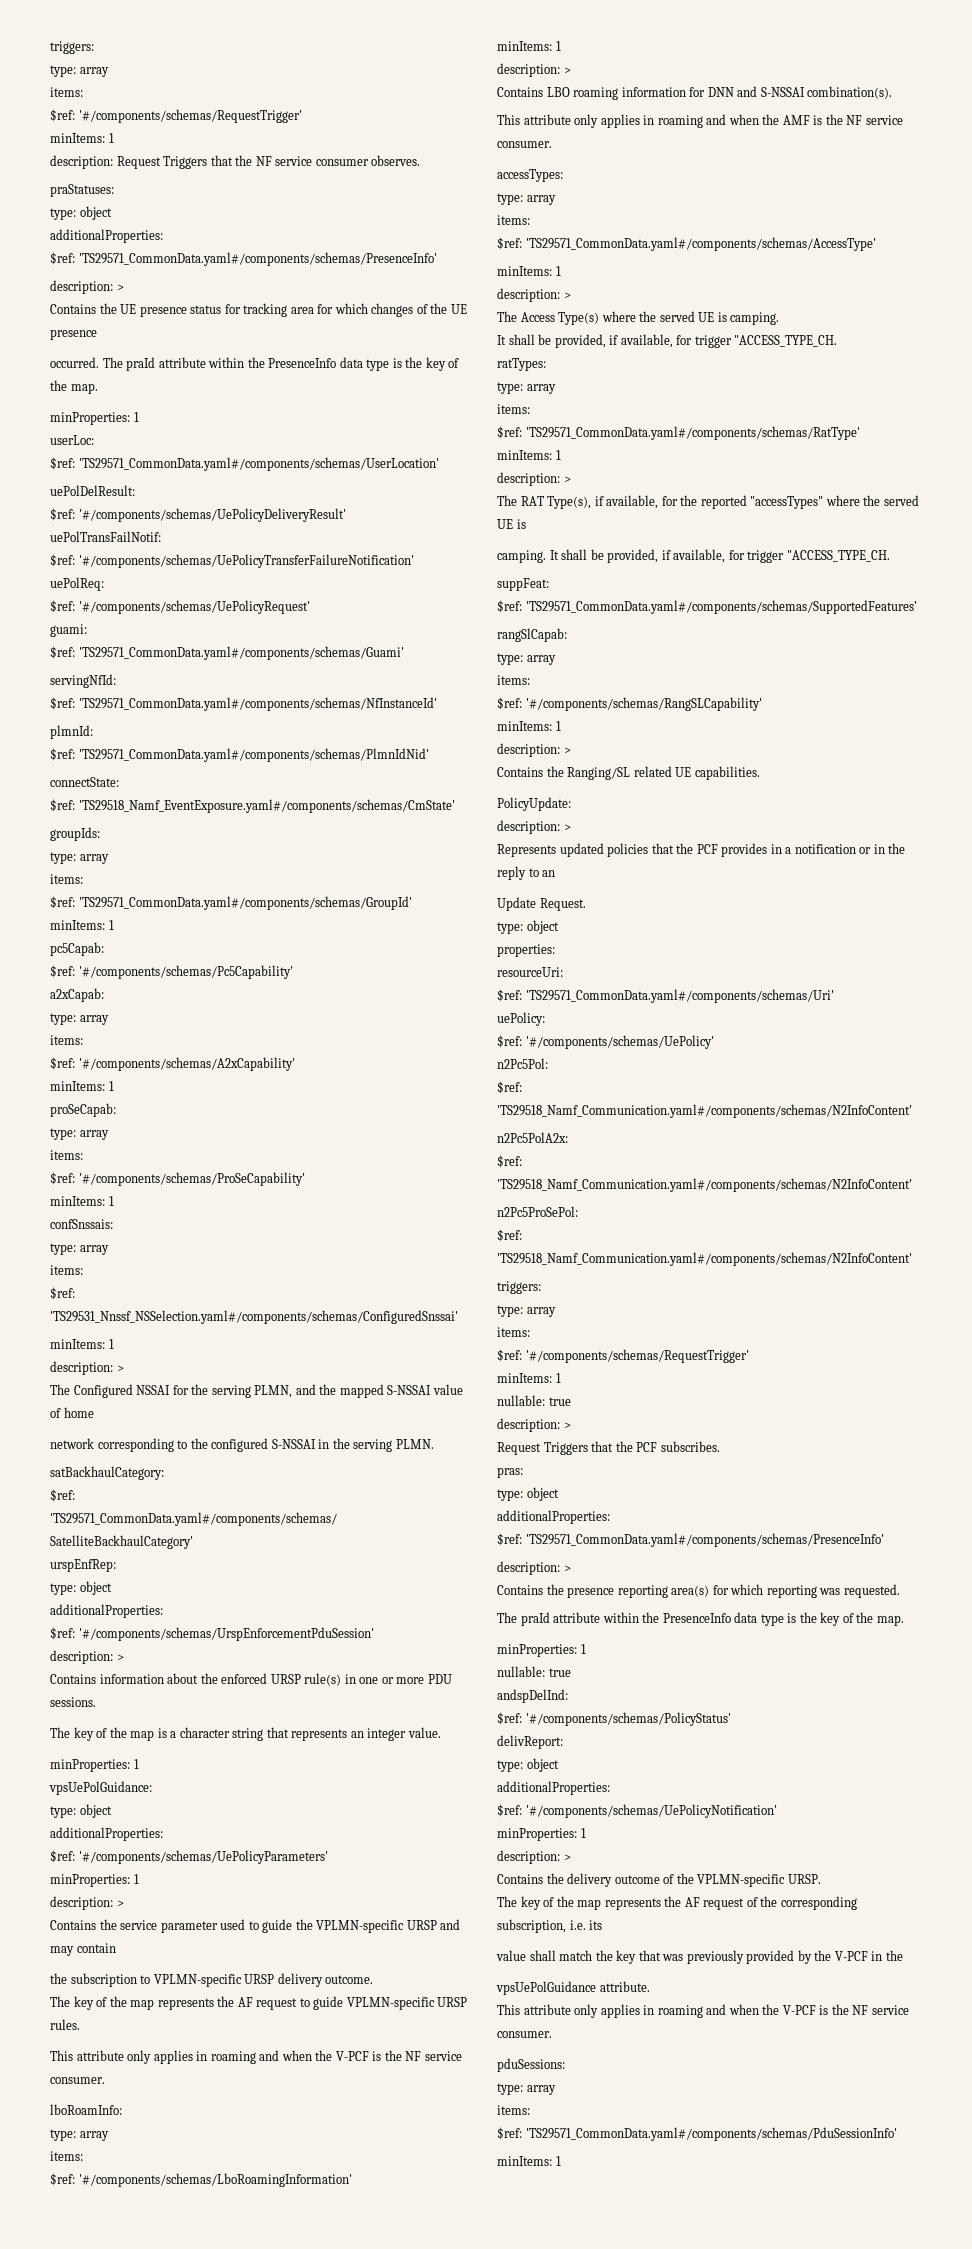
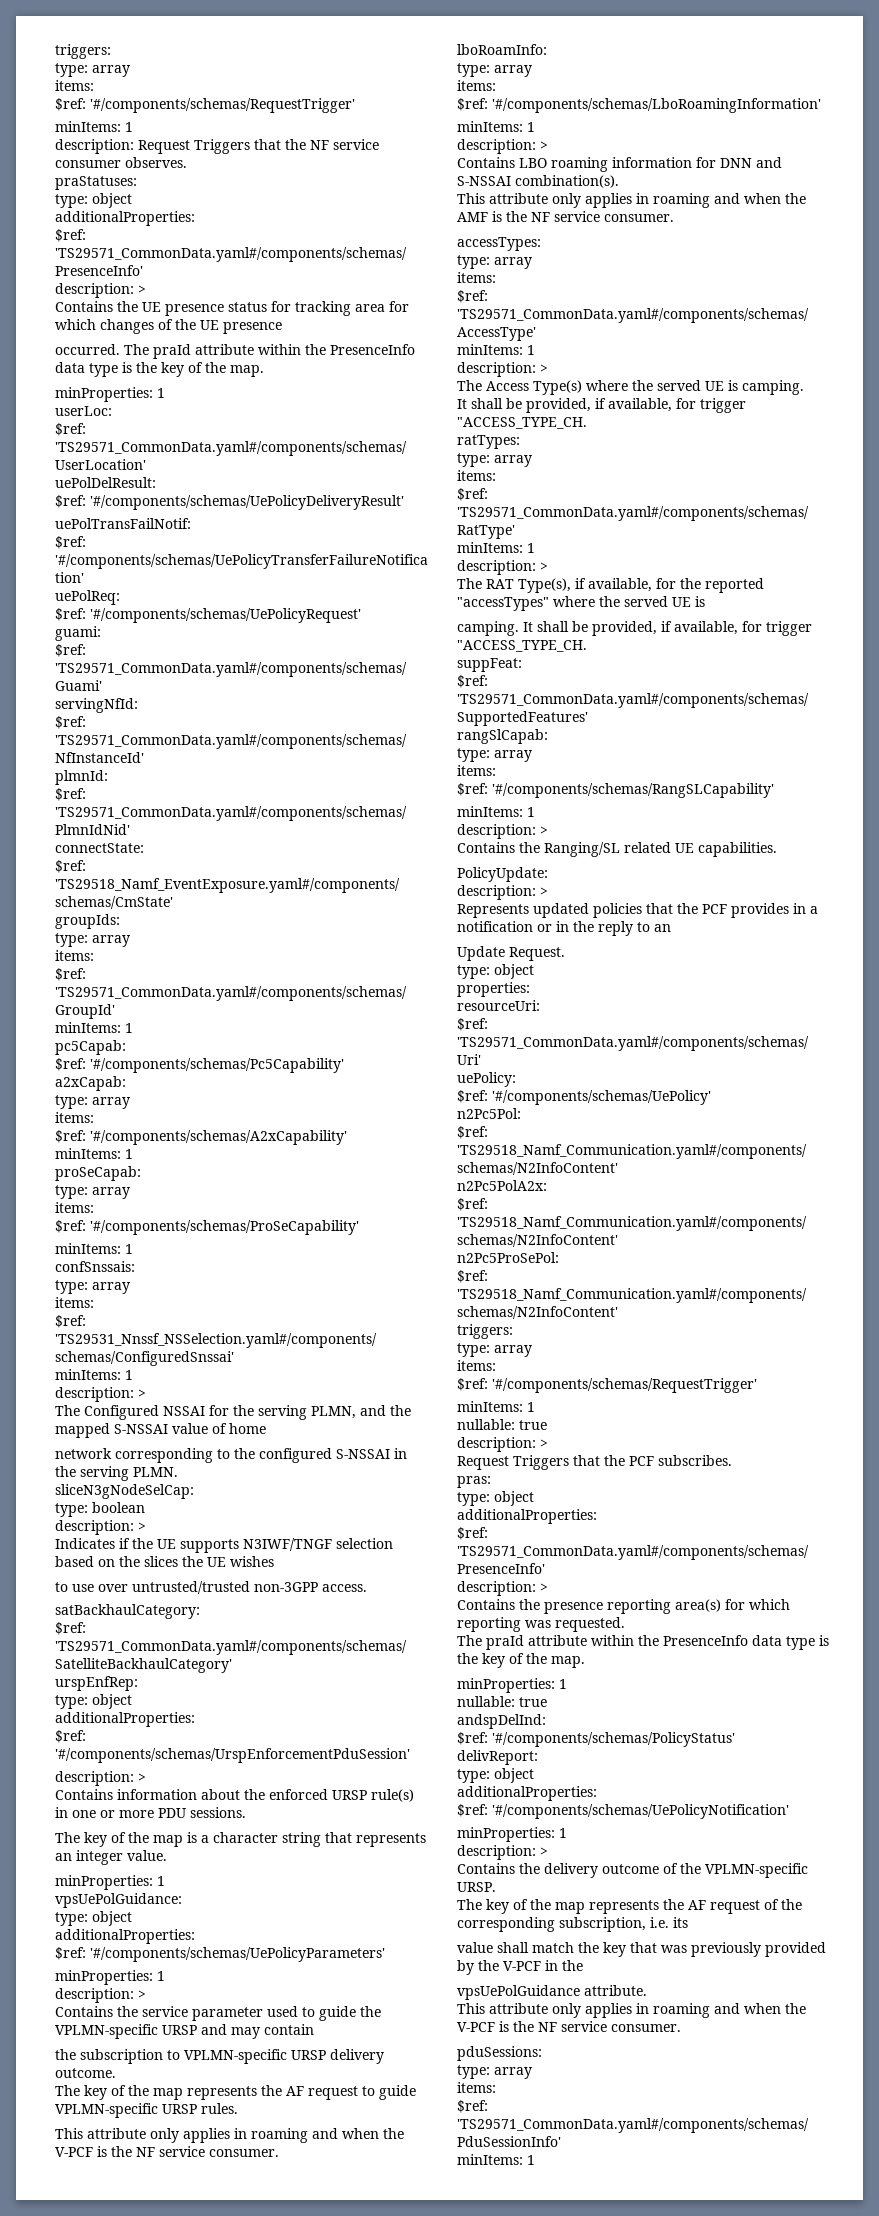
(434, 1444) none -> [55,1484,194,1499] [55,1502,145,1517] [55,1520,146,1535] [55,1538,393,1553] [55,1556,274,1567] [55,1581,367,1594] // sliceN3gNodeSelCap: // type: boolean // description: > // Indicates if the UE supports N3IWF/TNGF selection based on the slices the UE wishes // to use over untrusted/trusted non-3GPP access.

